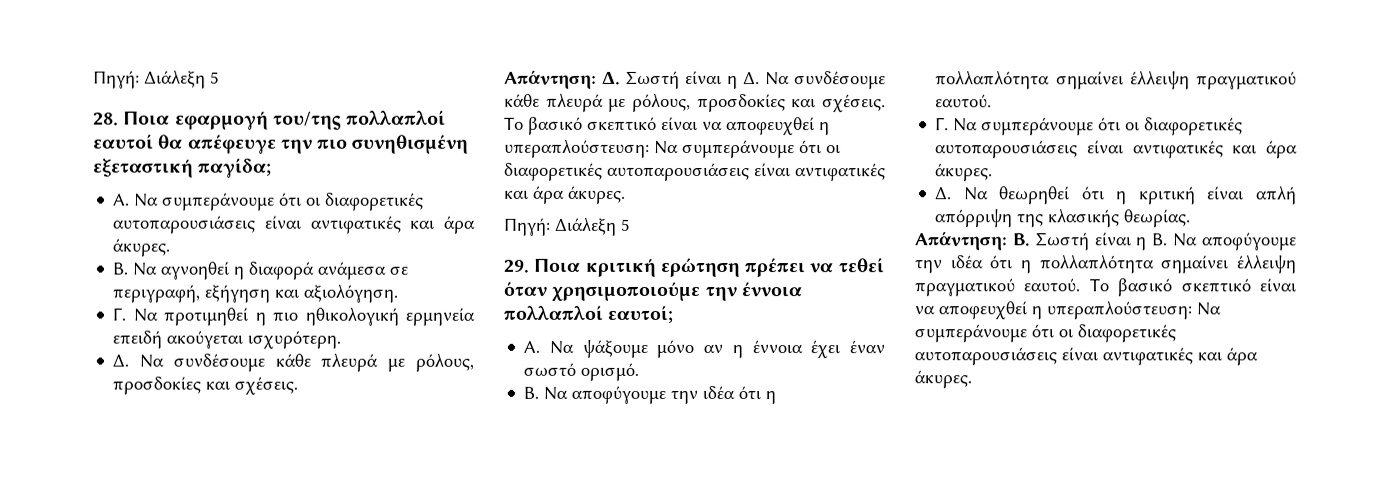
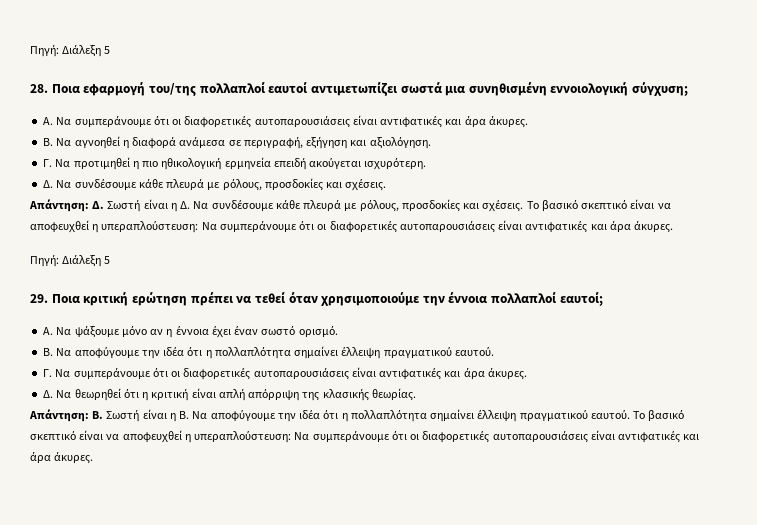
[158,134,470,154] [93,158,273,178] θα απέφευγε την πιο συνηθισμένη εξεταστική παγίδα; -> [310,82,689,96] αντιμετωπίζει σωστά μια συνηθισμένη εννοιολογική σύγχυση;

